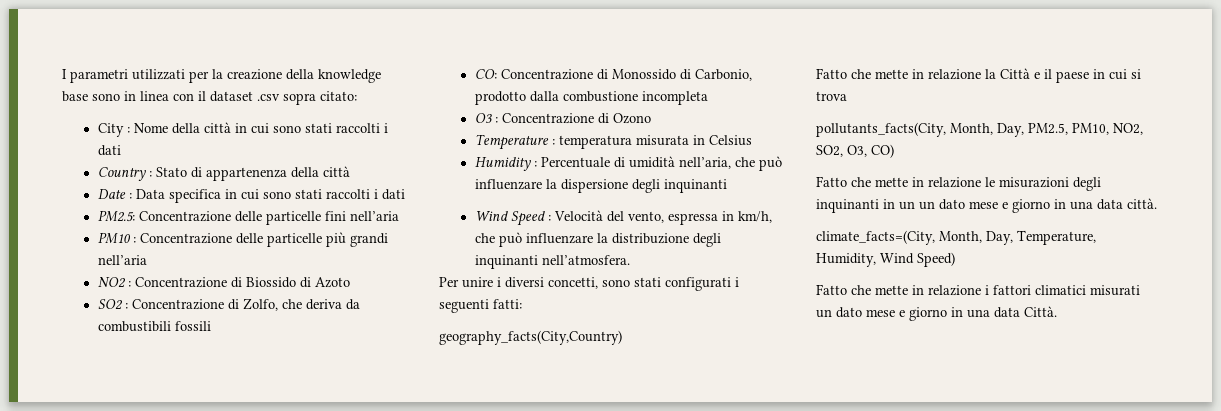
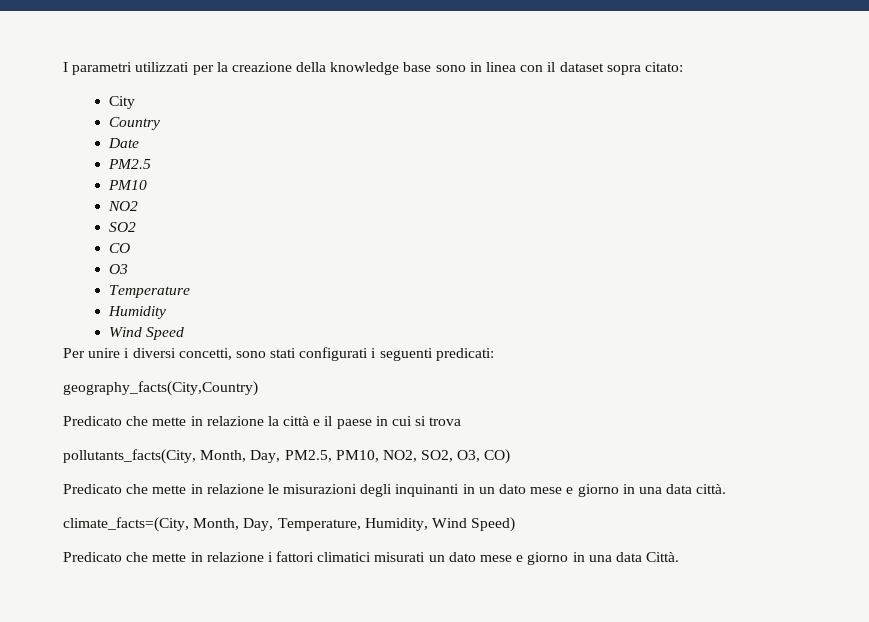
[257,94,280,101] .csv -> (604, 67) none
[126,122,388,134] [97,145,121,156] [97,166,350,181] [97,189,405,203] [97,210,399,225] [97,232,388,247] [97,255,147,265] [97,277,350,288] [97,298,360,311] [97,321,211,332] [474,69,752,81] [474,91,708,105] [474,113,651,124] [474,134,752,150] [474,156,782,171] [474,179,727,193] [474,210,772,226] [474,232,721,247] [474,255,630,269] : Nome della città in cui sono stati raccolti i dati // Country : Stato di appartenenza della città // Date : Data specifica in cui sono stati raccolti i dati // PM2.5: Concentrazione delle particelle fini nell’aria // PM10 : Concentrazione delle particelle più grandi nell’aria // NO2 : Concentrazione di Biossido di Azoto // SO2 : Concentrazione di Zolfo, che deriva da combustibili fossili // CO: Concentrazione di Monossido di Carbonio, prodotto dalla combustione incompleta // O3 : Concentrazione di Ozono // Temperature : temperatura misurata in Celsius // Humidity : Percentuale di umidità nell’aria, che può influenzare la dispersione degli inquinanti // Wind Speed : Velocità del vento, espressa in km/h, che può influenzare la distribuzione degli inquinanti nell’atmosfera. -> [109,117,161,130] [108,138,140,148] [108,159,152,169] [108,180,148,190] [108,201,139,211] [109,222,137,232] [109,243,131,253] [109,264,129,274] [109,285,191,298] [108,306,167,319] [109,327,185,340] // Country // Date // PM2.5 // PM10 // NO2 // SO2 // CO // O3 // Temperature // Humidity // Wind Speed
[493,299,522,309] fatti: -> [435,348,494,361] predicati:
[816,68,847,79] Fatto -> [63,416,122,426] Predicato
[1000,68,1030,79] Città -> [283,416,310,426] città
[816,176,847,187] Fatto -> [63,484,122,494] Predicato
[919,201,935,210] un -> (495, 490) none
[816,284,847,295] Fatto -> [63,552,122,562] Predicato

